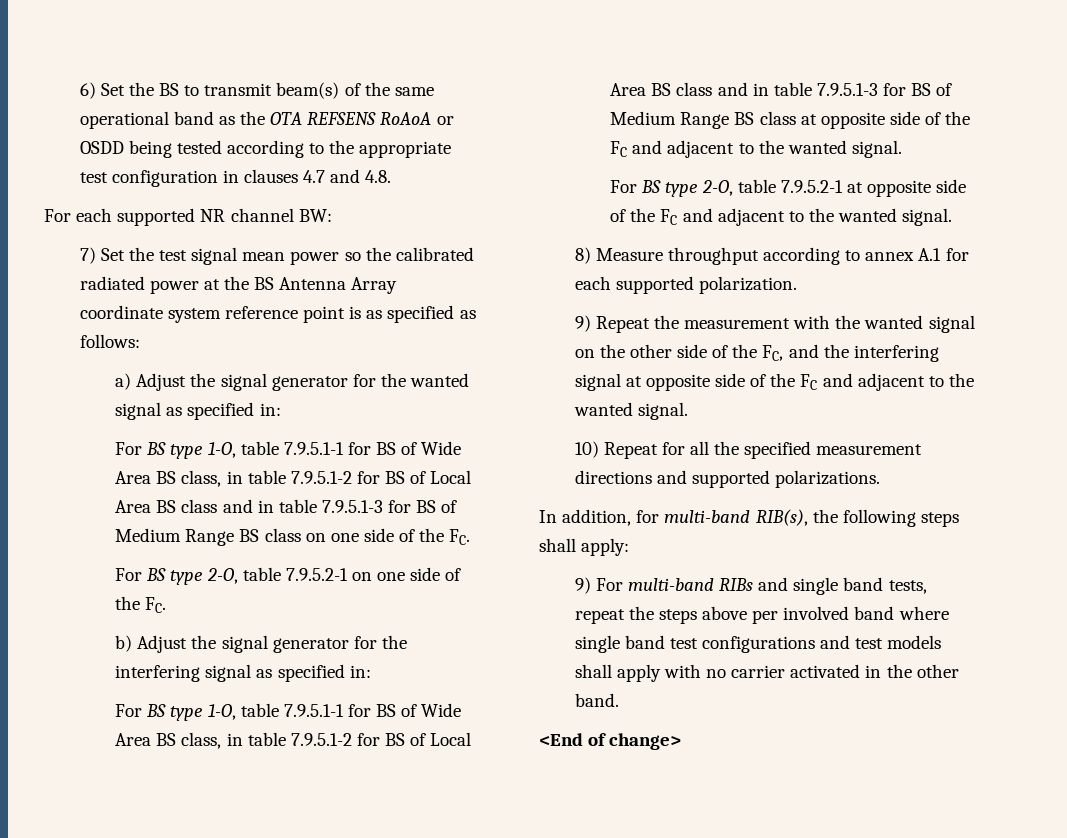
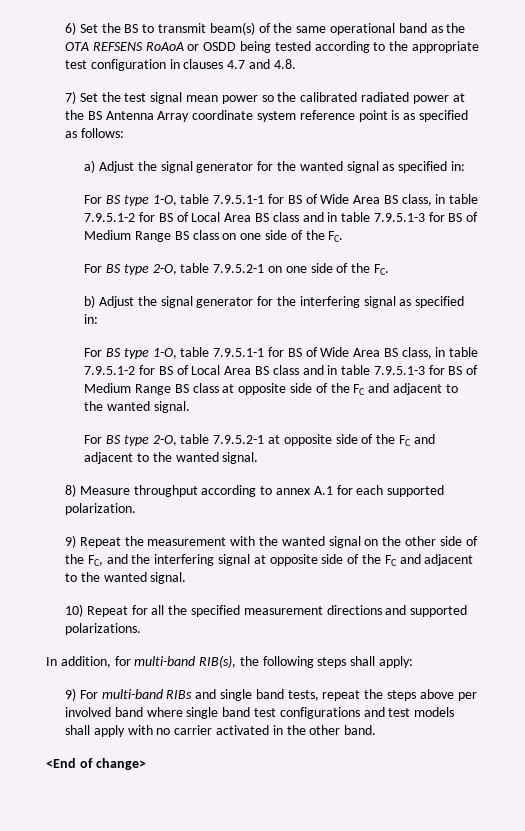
[44,208,332,226] // For each supported NR channel BW: -> (296, 64) none

